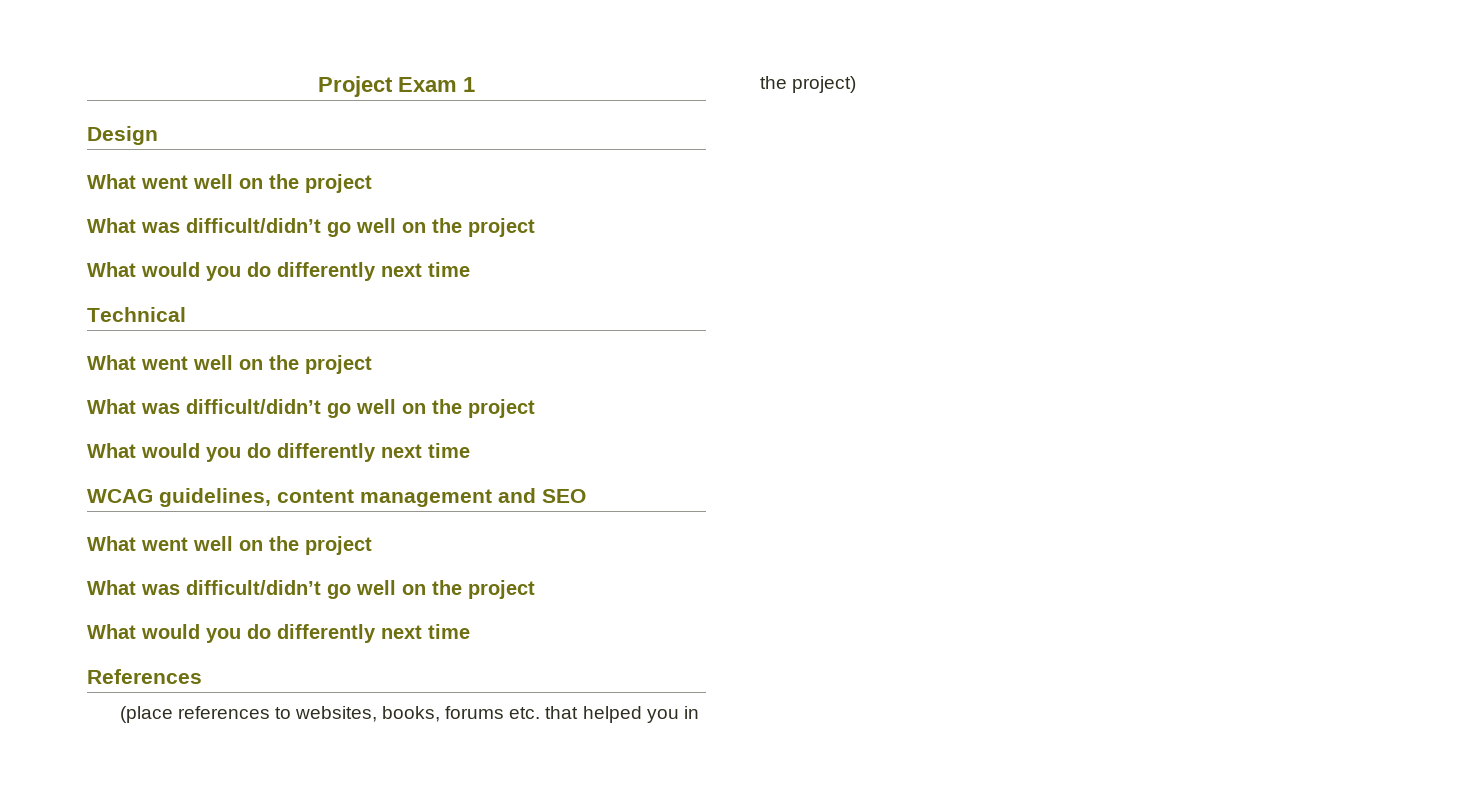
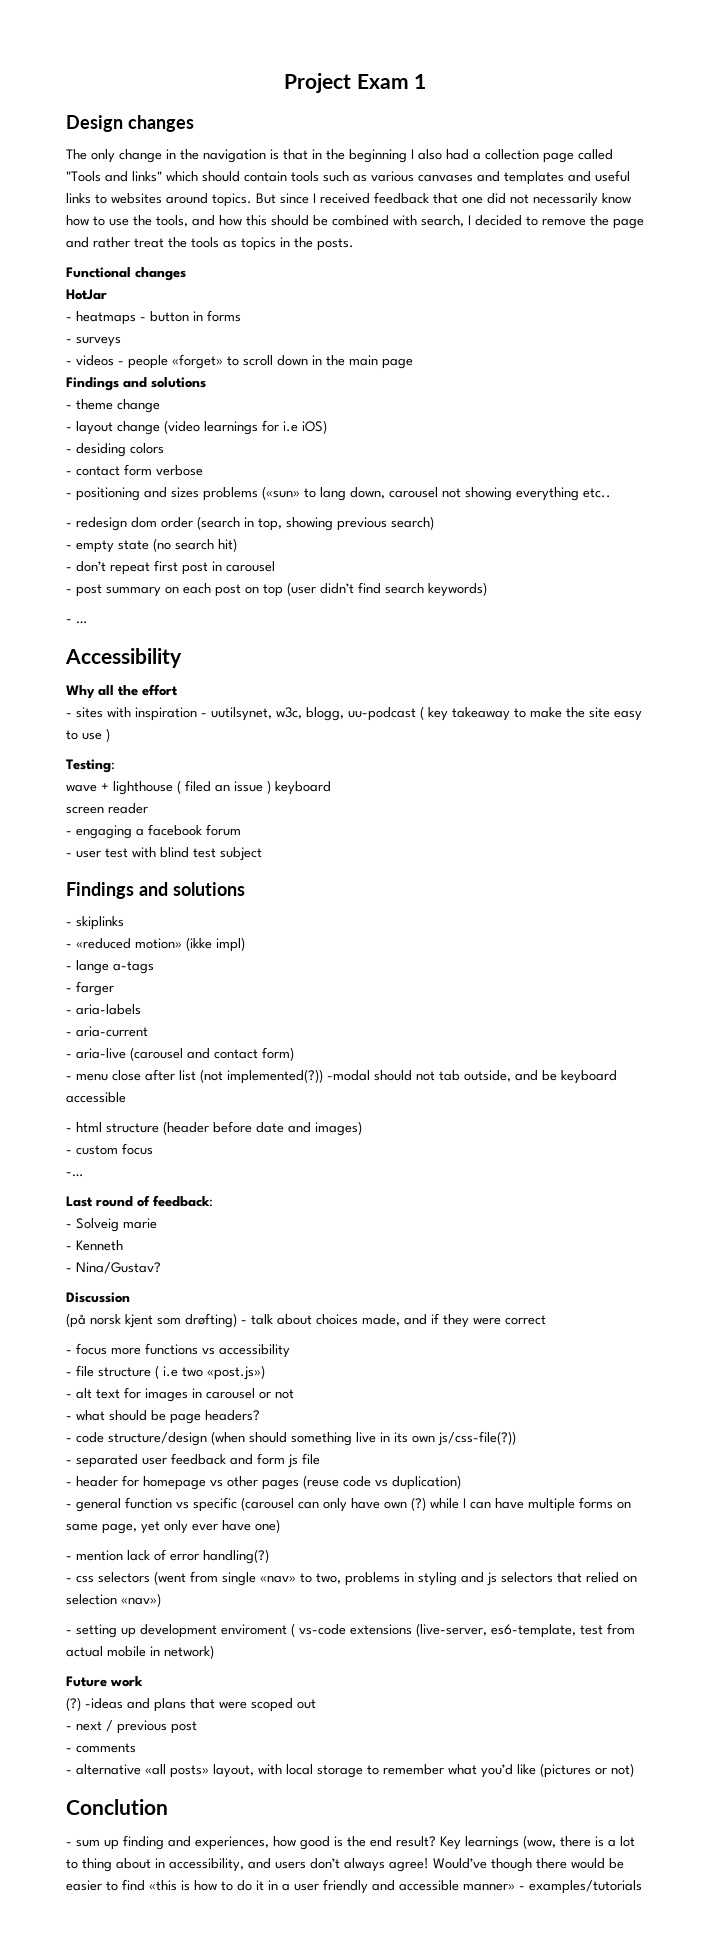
[87,174,372,193] [87,218,535,237] [87,262,470,281] [87,307,186,322] [87,355,372,374] [87,399,535,418] [87,443,470,462] [87,488,586,507] [87,536,372,555] [87,580,535,599] [87,624,470,643] [87,669,202,684] [119,706,699,723] [760,76,857,93] // What went well on the project // What was difficult/didn’t go well on the project // What would you do differently next time // Technical // What went well on the project // What was difficult/didn’t go well on the project // What would you do differently next time // WCAG guidelines, content management and SEO // What went well on the project // What was difficult/didn’t go well on the project // What would you do differently next time // References // (place references to websites, books, forums etc. that helped you in the project) -> [127,115,194,132] [66,149,613,163] [66,170,630,185] [66,192,631,207] [66,215,644,229] [66,237,354,251] [66,267,186,281] [66,289,107,300] [66,310,241,325] [66,336,121,347] [66,354,413,369] [66,377,206,391] [66,399,160,413] [66,420,327,435] [66,443,164,457] [66,464,203,476] [66,486,611,501] [66,516,434,531] [66,538,237,553] [66,560,275,575] [66,582,487,597] [66,619,87,624] [65,648,182,668] [66,684,178,699] [66,706,642,721] [66,728,110,742] [66,759,115,773] [66,780,331,795] [66,803,148,814] [66,824,241,839] [66,847,262,861] [66,882,245,899] [66,916,124,930] [66,937,245,952] [66,960,154,974] [66,981,114,996] [66,1004,141,1015] [66,1026,148,1037] [66,1047,294,1061] [66,1069,617,1084] [66,1092,126,1103] [66,1121,362,1136] [66,1143,153,1155] [66,1172,83,1177] [66,1195,213,1207] [66,1218,157,1232] [66,1240,123,1251] [66,1262,161,1274] [66,1292,130,1303] [66,1313,546,1328] [66,1343,290,1358] [66,1365,265,1380] [66,1387,294,1402] [66,1410,260,1424] [66,1431,516,1446] [66,1453,320,1468] [66,1475,461,1490] [66,1497,631,1512] [66,1519,280,1534] [66,1549,269,1564] [66,1571,637,1586] [66,1593,161,1607] [66,1623,635,1638] [66,1645,214,1659] [66,1676,143,1687] [66,1697,316,1712] [66,1720,197,1734] [66,1743,136,1753] [66,1763,634,1778] [66,1799,168,1815] [66,1835,635,1850] [66,1858,624,1872] [66,1879,642,1894] changes // The only change in the navigation is that in the beginning I also had a collection page called "Tools and links" which should contain tools such as various canvases and templates and useful links to websites around topics. But since I received feedback that one did not necessarily know how to use the tools, and how this should be combined with search, I decided to remove the page and rather treat the tools as topics in the posts. // Functional changes // HotJar // - heatmaps - button in forms // - surveys // - videos - people «forget» to scroll down in the main page // Findings and solutions // - theme change // - layout change (video learnings for i.e iOS) // - desiding colors // - contact form verbose // - positioning and sizes problems («sun» to lang down, carousel not showing everything etc.. // - redesign dom order (search in top, showing previous search) // - empty state (no search hit) // - don’t repeat first post in carousel // - post summary on each post on top (user didn’t find search keywords) // - … // Accessibility // Why all the effort // - sites with inspiration - uutilsynet, w3c, blogg, uu-podcast ( key takeaway to make the site easy to use ) // Testing: // wave + lighthouse ( filed an issue ) keyboard // screen reader // - engaging a facebook forum // - user test with blind test subject // Findings and solutions // - skiplinks // - «reduced motion» (ikke impl) // - lange a-tags // - farger // - aria-labels // - aria-current // - aria-live (carousel and contact form) // - menu close after list (not implemented(?)) -modal should not tab outside, and be keyboard accessible // - html structure (header before date and images) // - custom focus // -… // Last round of feedback: // - Solveig marie // - Kenneth // - Nina/Gustav? // Discussion // (på norsk kjent som drøfting) - talk about choices made, and if they were correct // - focus more functions vs accessibility // - file structure ( i.e two «post.js») // - alt text for images in carousel or not // - what should be page headers? // - code structure/design (when should something live in its own js/css-file(?)) // - separated user feedback and form js file // - header for homepage vs other pages (reuse code vs duplication) // - general function vs specific (carousel can only have own (?) while I can have multiple forms on same page, yet only ever have one) // - mention lack of error handling(?) // - css selectors (went from single «nav» to two, problems in styling and js selectors that relied on selection «nav») // - setting up development enviroment ( vs-code extensions (live-server, es6-template, test from actual mobile in network) // Future work // (?) -ideas and plans that were scoped out // - next / previous post // - comments // - alternative «all posts» layout, with local storage to remember what you’d like (pictures or not) // Conclution // - sum up finding and experiences, how good is the end result? Key learnings (wow, there is a lot to thing about in accessibility, and users don’t always agree! Would’ve though there would be easier to find «this is how to do it in a user friendly and accessible manner» - examples/tutorials

